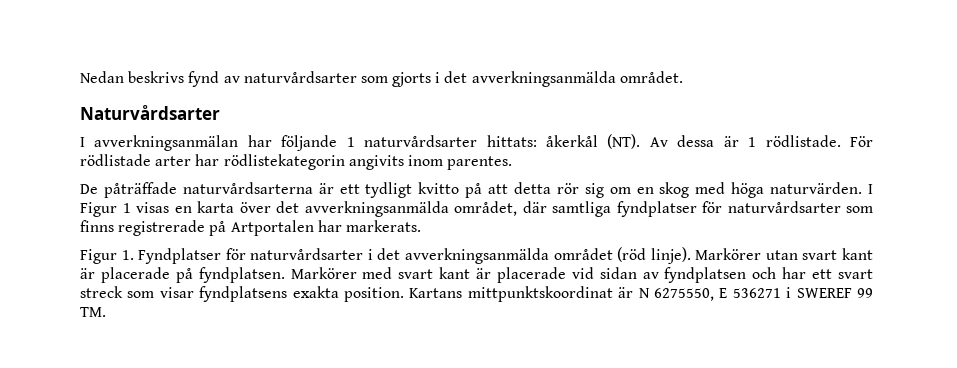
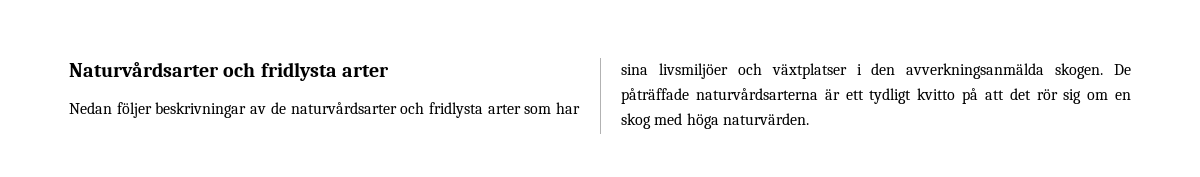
[80,71,683,87] [80,105,220,120] [80,134,874,151] [80,154,513,170] Nedan beskrivs fynd av naturvårdsarter som gjorts i det avverkningsanmälda området. // Naturvårdsarter // I avverkningsanmälan har följande 1 naturvårdsarter hittats: åkerkål (NT). Av dessa är 1 rödlistade. För rödlistade arter har rödlistekategorin angivits inom parentes. // -> [69,62,390,81] [69,102,580,118] [621,63,1104,79] Naturvårdsarter och fridlysta arter // Nedan följer beskrivningar av de naturvårdsarter och fridlysta arter som har sina livsmiljöer och växtplatser i den avverkningsanmälda skogen.
[514,182,552,194] detta -> [1009,88,1031,100] det
[868,184,874,194] [80,201,873,217] [80,220,421,236] [80,247,873,264] [80,267,873,283] [80,286,873,302] [80,307,106,317] I Figur 1 visas en karta över det avverkningsanmälda området, där samtliga fyndplatser för naturvårdsarter som finns registrerade på Artportalen har markerats. // Figur 1. Fyndplatser för naturvårdsarter i det avverkningsanmälda området (röd linje). Markörer utan svart kant är placerade på fyndplatsen. Markörer med svart kant är placerade vid sidan av fyndplatsen och har ett svart streck som visar fyndplatsens exakta position. Kartans mittpunktskoordinat är N 6275550, E 536271 i SWEREF 99 TM. -> (809, 119) none

